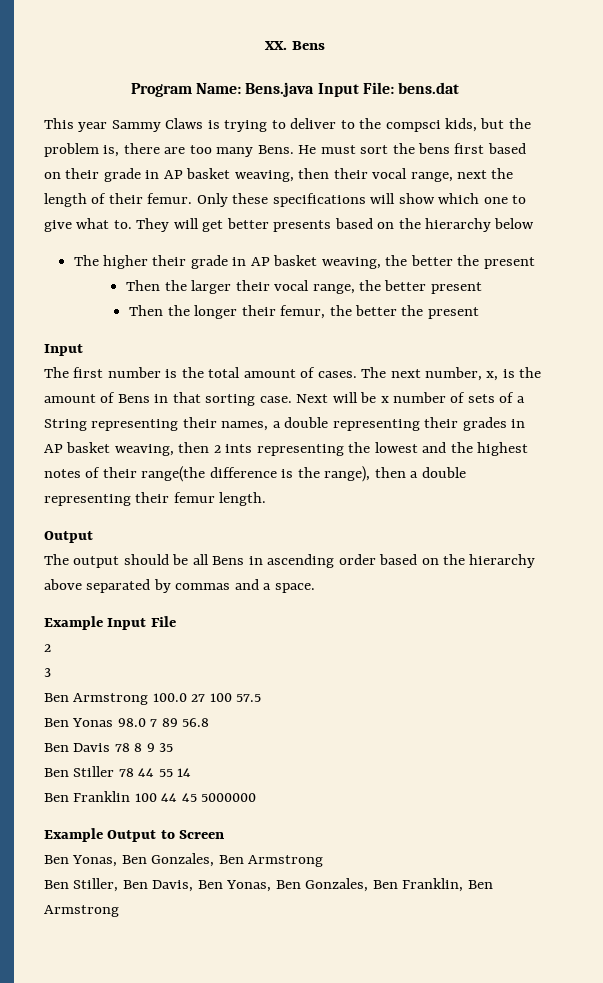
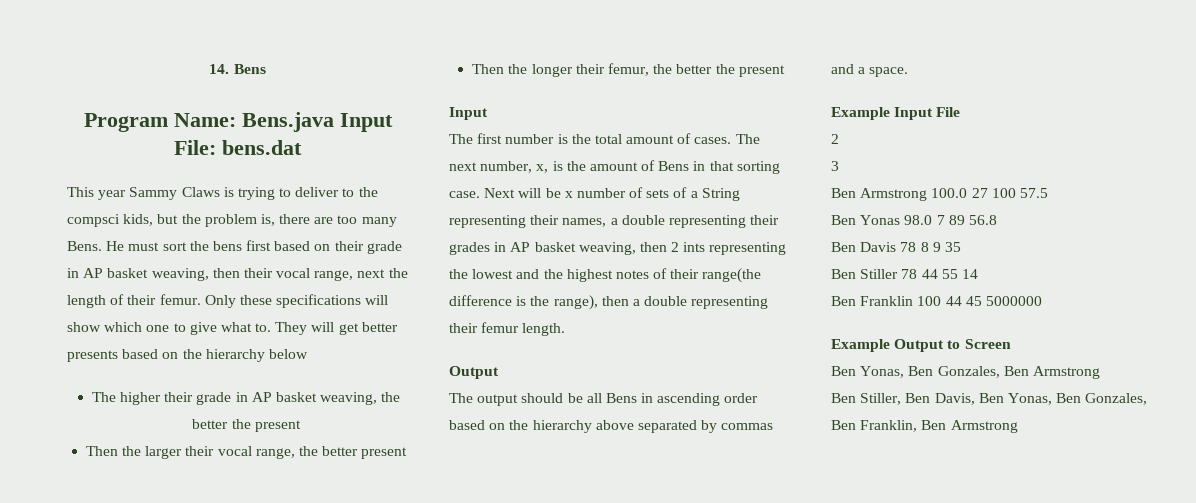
[264,41,288,50] XX. -> [209,64,230,74] 14.

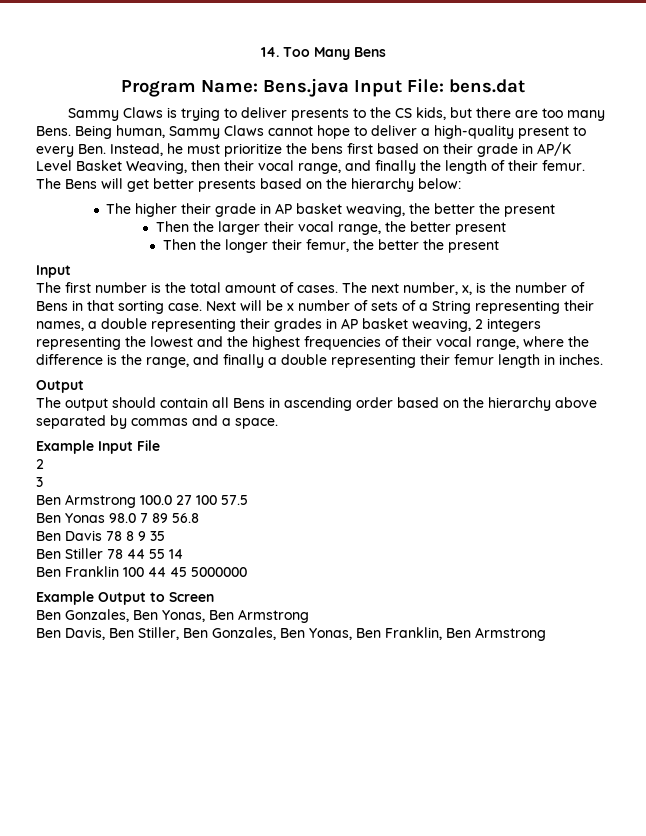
(230, 69) none -> [282,47,350,60] Too Many
[67,187,127,200] This year -> (525, 86) none
(340, 192) none -> [290,108,349,121] presents
[67,214,120,227] compsci -> [394,108,412,118] CS
[181,214,275,227] the problem is, -> (472, 112) none
[106,241,187,251] He must sort -> [75,125,586,139] [36,143,282,157] Being human, Sammy Claws cannot hope to deliver a high-quality present to every Ben. Instead, he must prioritize
[83,268,209,281] AP basket weaving, -> [537,142,571,156] [36,160,187,174] AP/K Level Basket Weaving,
[357,269,386,278] next -> [345,160,416,174] and finally
[204,294,389,308] [67,322,308,335] Only these specifications will show which one to give what to. They -> [36,178,97,189] The Bens
[268,349,308,359] below -> [418,178,461,189] below:
[589,162,638,171] amount -> [515,282,567,293] number
[639,242,706,252] then 2 ints -> [475,318,541,332] 2 integers
[615,268,762,283] [449,295,629,310] notes of their range(the difference is the range), then -> [304,336,589,350] [36,354,264,368] frequencies of their vocal range, where the difference is the range, and finally
[522,323,566,336] length. -> [498,354,603,368] length in inches.
[567,393,583,403] be -> [160,397,208,408] contain
[860,366,1000,378] Yonas, Ben Gonzales, -> [65,609,205,622] Gonzales, Ben Yonas,
(856, 398) none -> [65,627,134,640] Davis, Ben
[934,393,1148,405] [831,420,856,430] Davis, Ben Yonas, Ben Gonzales, Ben -> [212,627,381,640] Gonzales, Ben Yonas, Ben

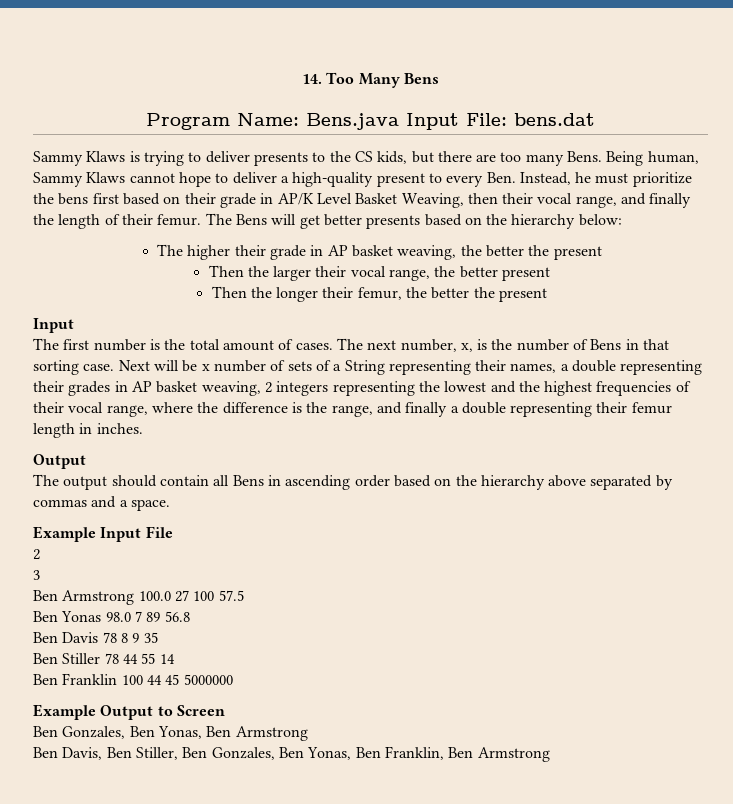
[122,107,163,118] Claws -> [86,151,126,162] Klaws
[224,125,264,136] Claws -> [86,172,126,183] Klaws

